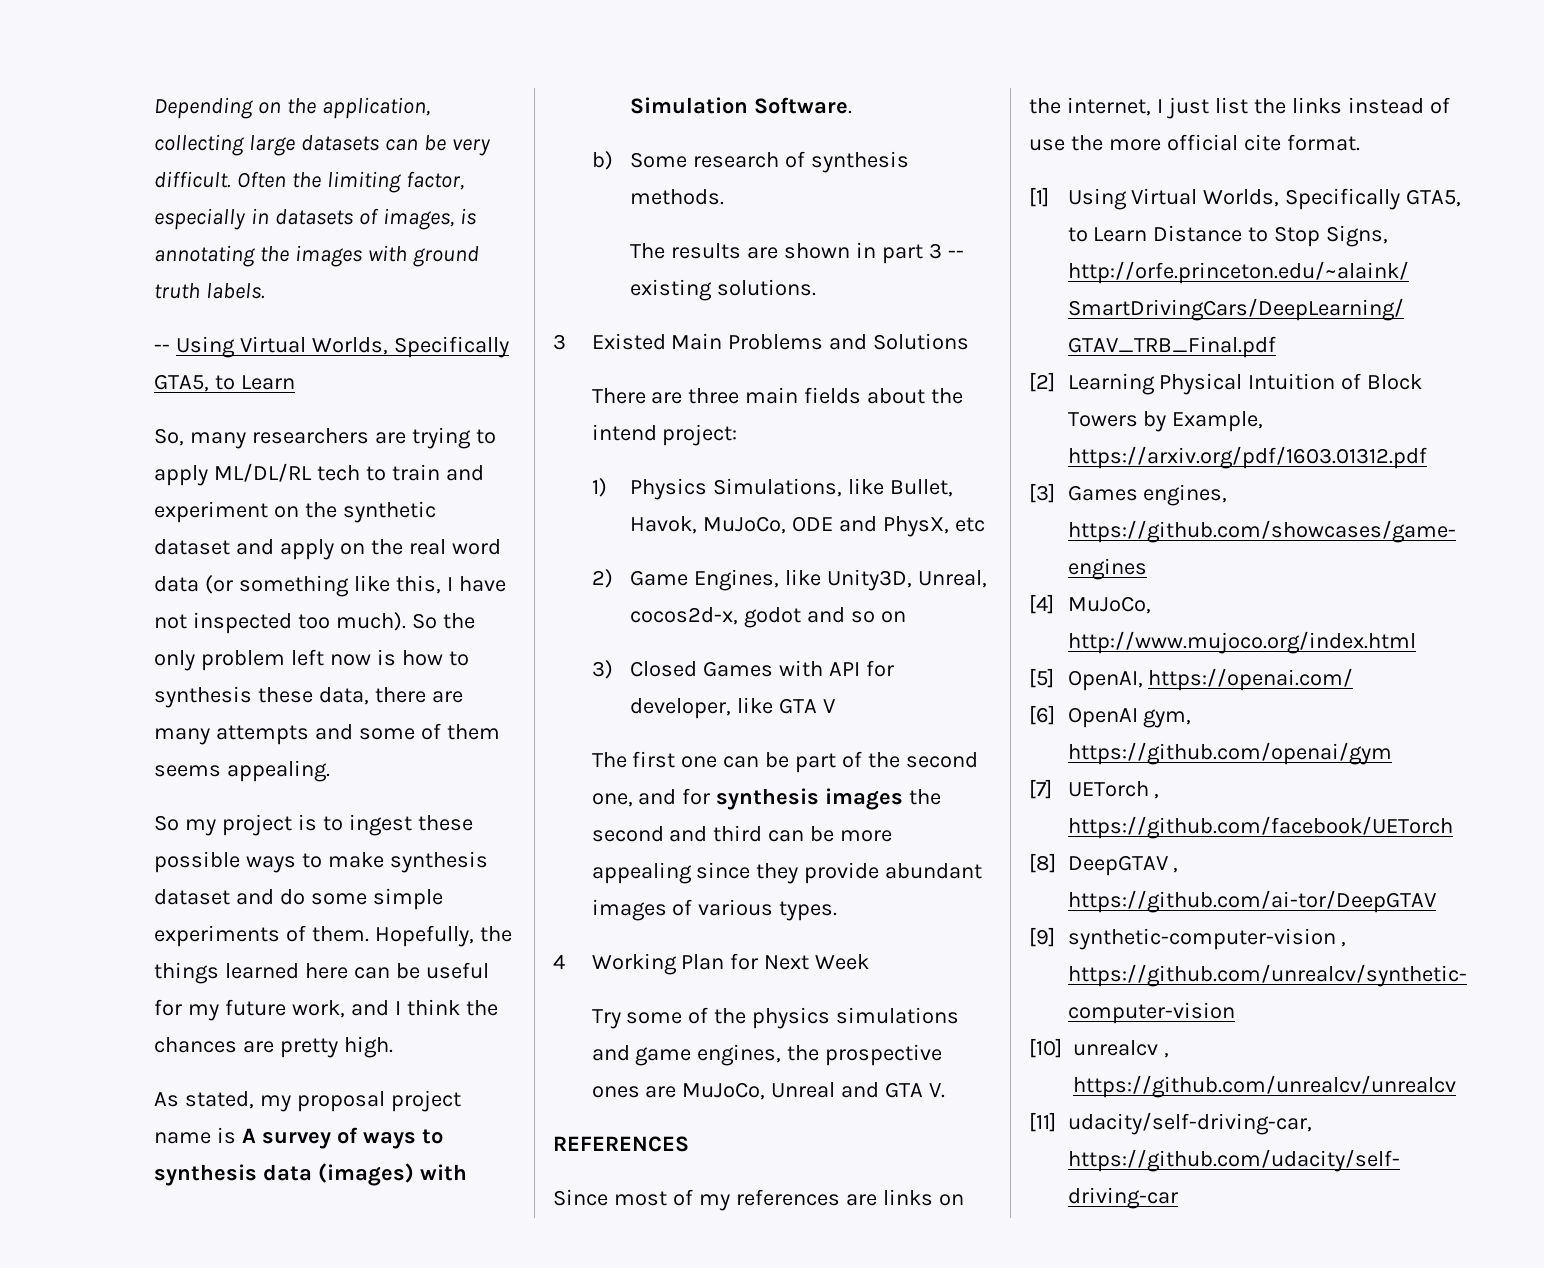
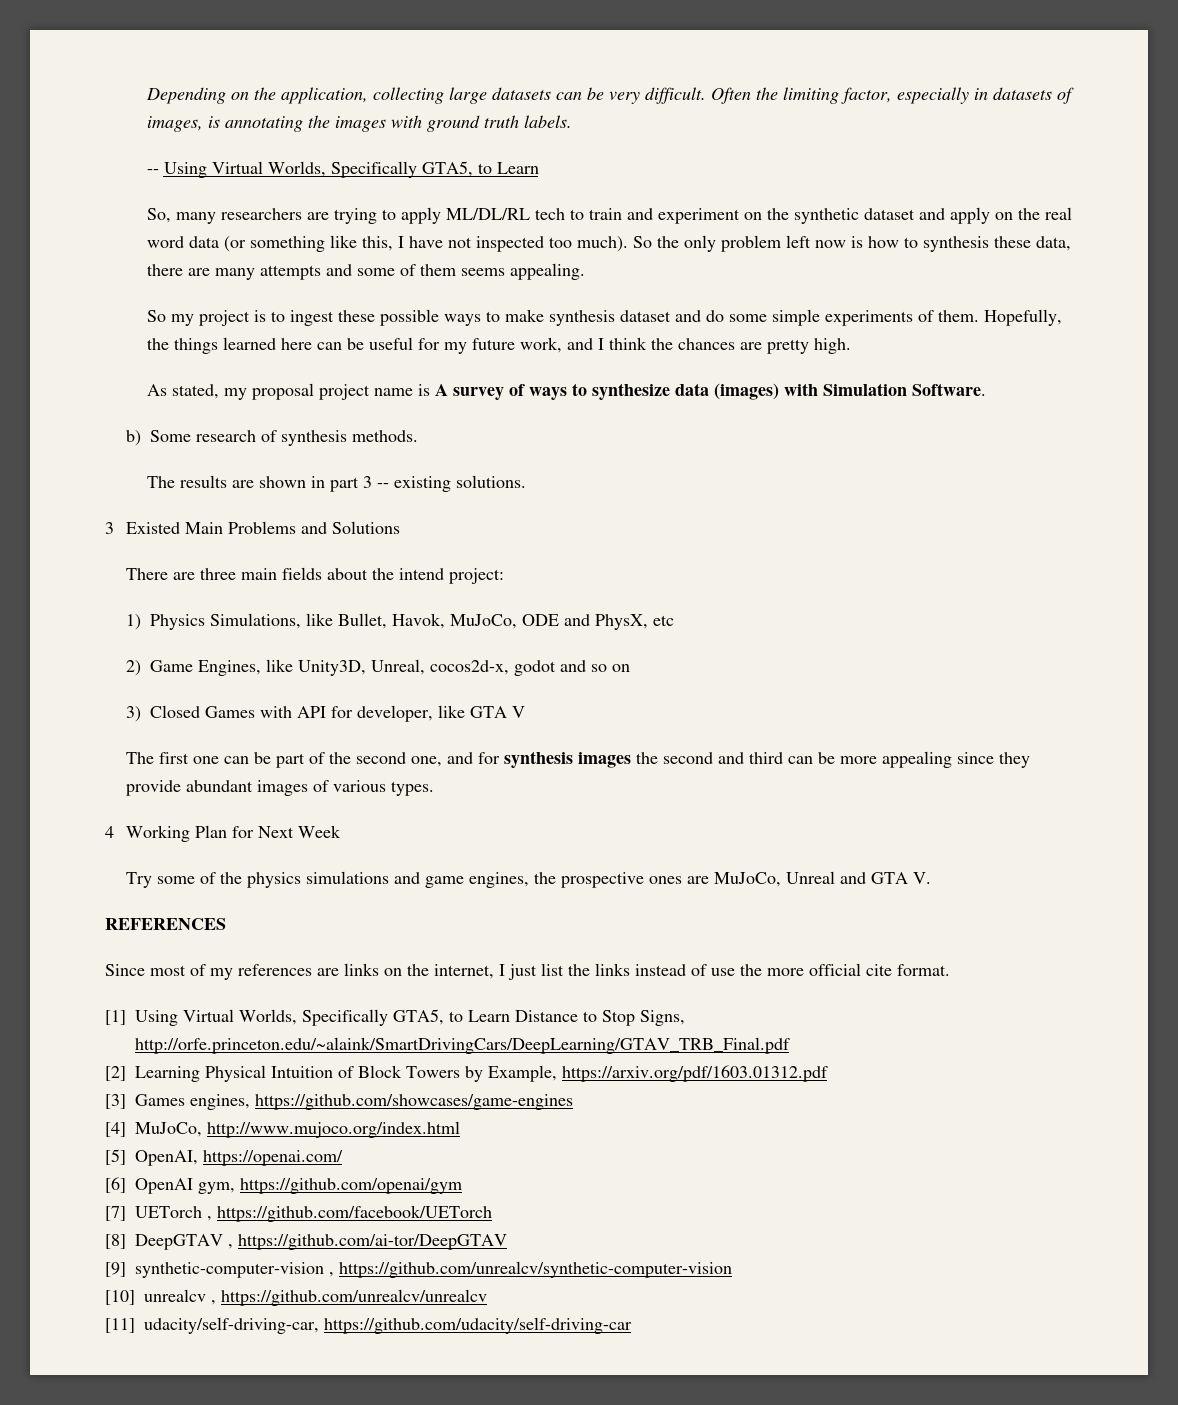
[154,1164,258,1186] synthesis -> [591,383,670,400] synthesize

